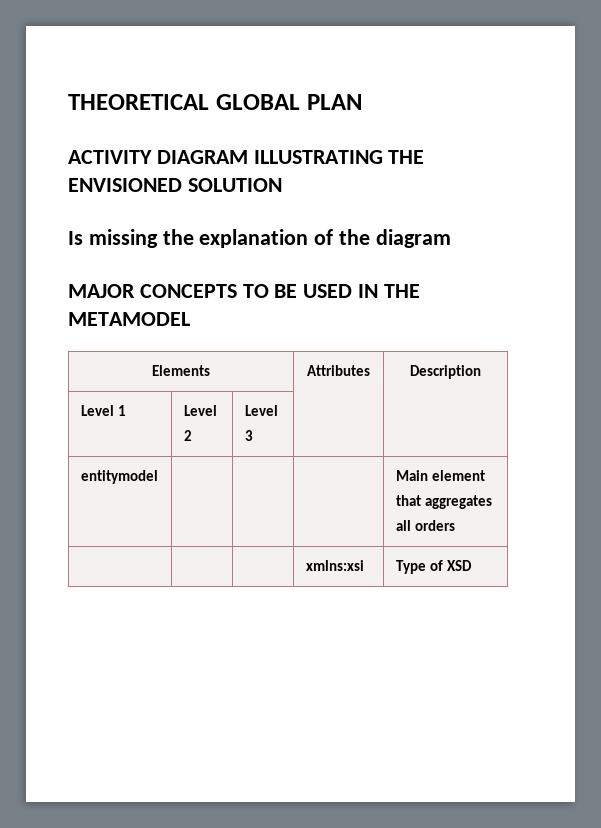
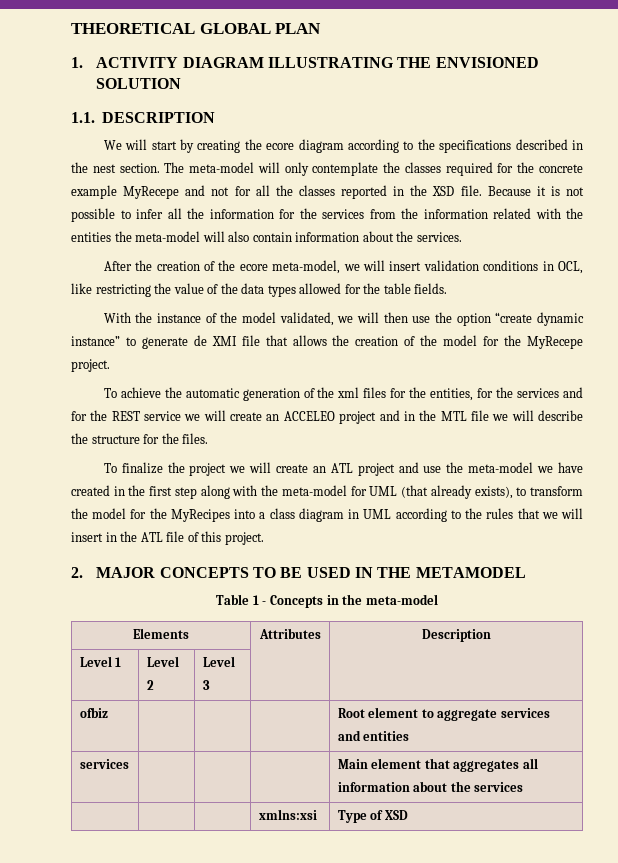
(362, 102) none -> [71,57,83,68] 1.
[68,229,451,248] Is missing the explanation of the diagram // -> [71,112,215,123] [103,139,584,153] [71,162,583,176] [71,185,584,199] [71,208,583,222] [71,231,462,242] [103,260,584,274] [71,283,448,297] [103,312,584,326] [71,335,583,349] [71,359,110,372] [103,387,584,401] [71,410,584,424] [71,433,209,444] [103,462,583,476] [71,485,583,499] [71,508,584,522] [71,531,264,545] [71,567,83,578] 1.1. DESCRIPTION // We will start by creating the ecore diagram according to the specifications described in the nest section. The meta-model will only contemplate the classes required for the concrete example MyRecepe and not for all the classes reported in the XSD file. Because it is not possible to infer all the information for the services from the information related with the entities the meta-model will also contain information about the services. // After the creation of the ecore meta-model, we will insert validation conditions in OCL, like restricting the value of the data types allowed for the table fields. // With the instance of the model validated, we will then use the option “create dynamic instance” to generate de XMI file that allows the creation of the model for the MyRecepe project. // To achieve the automatic generation of the xml files for the entities, for the services and for the REST service we will create an ACCELEO project and in the MTL file we will describe the structure for the files. // To finalize the project we will create an ATL project and use the meta-model we have created in the first step along with the meta-model for UML (that already exists), to transform the model for the MyRecipes into a class diagram in UML according to the rules that we will insert in the ATL file of this project. // 2.
(190, 319) none -> [216,594,438,608] // Table 1 - Concepts in the meta-model
[80,470,158,484] entitymodel -> [79,707,108,718] [337,707,550,721] [337,730,410,741] [79,759,129,769] ofbiz | | | | Root element to aggregate services and entities // services
[414,520,455,531] orders -> [337,781,524,792] information about the services

